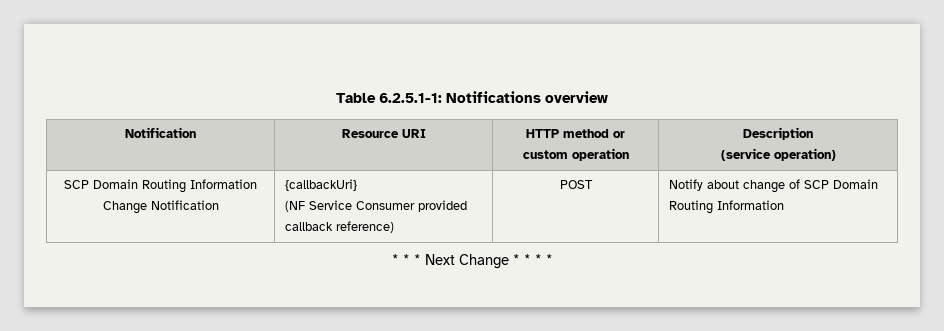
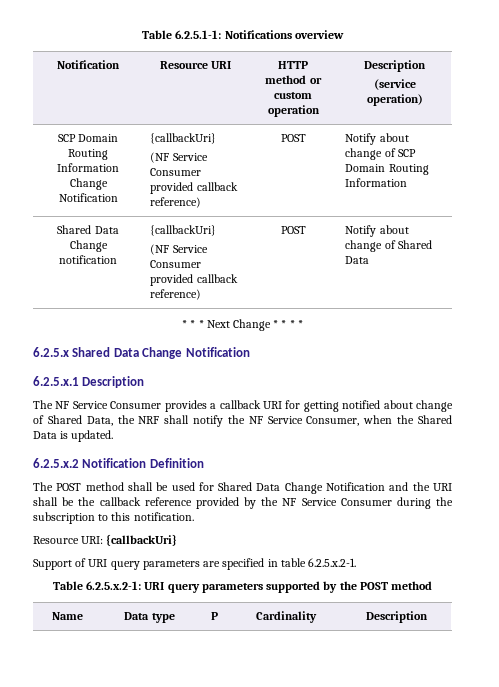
(785, 205) none -> [57,225,119,234] [69,240,108,252] [59,255,117,264] [150,225,217,236] [150,244,208,255] [150,260,202,268] [150,274,238,286] [150,289,202,300] [280,226,306,234] [345,225,409,237] [345,240,432,252] [345,256,370,264] // Shared Data Change notification | {callbackUri} // (NF Service Consumer provided callback reference) | POST | Notify about change of Shared Data
(553, 259) none -> [33,347,250,359] [33,376,145,388] [33,400,453,412] [33,415,453,427] [33,430,114,442] [33,458,204,468] [33,482,453,494] [33,497,454,509] [33,512,194,524] [33,534,178,546] [33,558,357,570] [52,581,433,593] [52,612,83,620] [124,612,175,623] [211,612,218,620] [256,611,317,623] [365,611,428,623] // 6.2.5.x Shared Data Change Notification // 6.2.5.x.1 Description // The NF Service Consumer provides a callback URI for getting notified about change of Shared Data, the NRF shall notify the NF Service Consumer, when the Shared Data is updated. // 6.2.5.x.2 Notification Definition // The POST method shall be used for Shared Data Change Notification and the URI shall be the callback reference provided by the NF Service Consumer during the subscription to this notification. // Resource URI: {callbackUri} // Support of URI query parameters are specified in table 6.2.5.x.2-1. // Table 6.2.5.x.2-1: URI query parameters supported by the POST method // Name | Data type | P | Cardinality | Description

